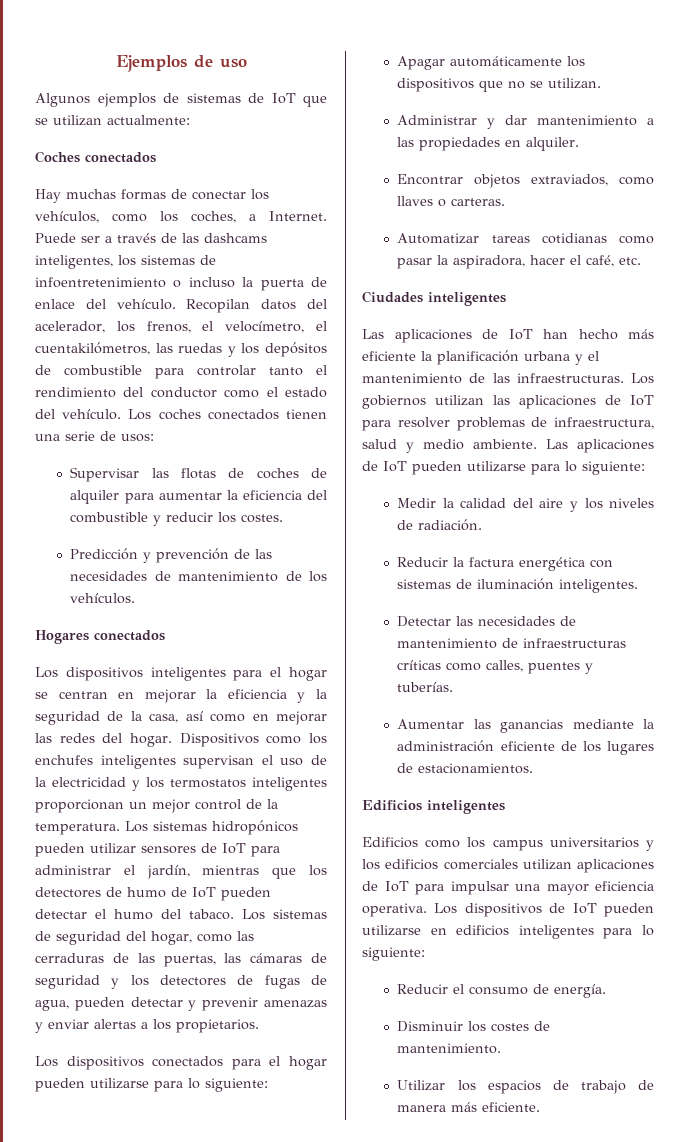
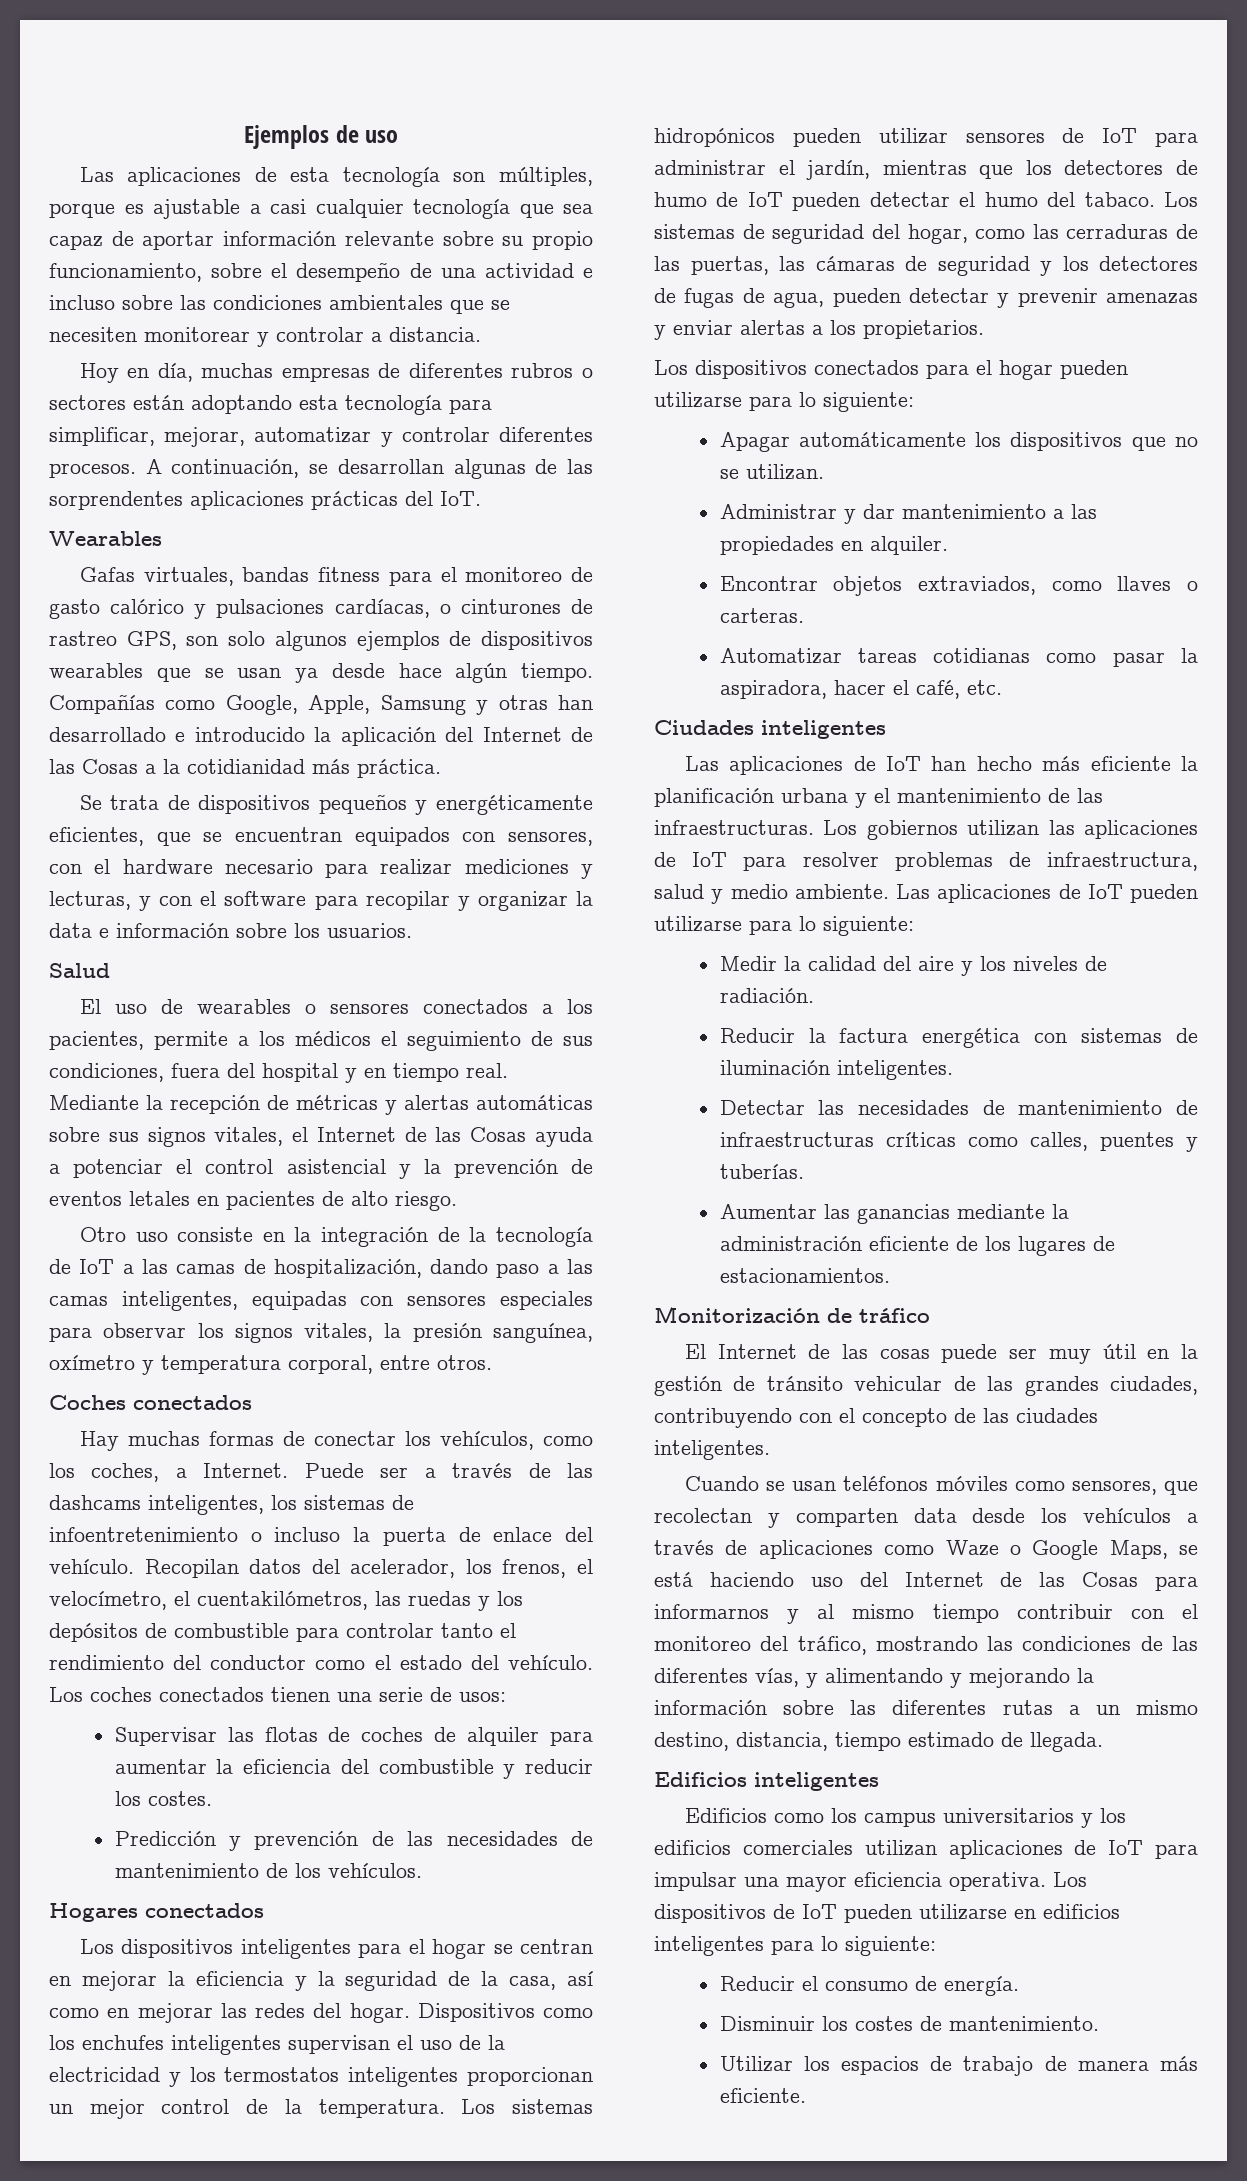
[35,93,327,107] [35,115,190,126] Algunos ejemplos de sistemas de IoT que se utilizan actualmente: -> [79,167,593,187] [49,199,593,219] [49,231,593,250] [49,262,593,282] [49,295,510,314] [49,327,481,347] [79,363,594,383] [49,395,492,415] [49,427,593,447] [49,459,593,479] [49,491,481,510] [49,531,162,546] [79,567,593,586] [49,599,594,619] [49,631,593,651] [49,663,593,683] [49,694,593,715] [49,727,594,746] [49,759,441,778] [79,794,593,815] [49,827,593,846] [49,859,593,879] [49,891,593,911] [49,923,412,938] [49,963,110,978] [79,999,593,1014] [49,1031,593,1051] [49,1063,508,1083] [49,1095,593,1115] [49,1127,593,1147] [49,1159,593,1179] [49,1191,457,1211] [79,1227,594,1247] [49,1259,593,1278] [49,1291,593,1311] [49,1323,593,1343] [49,1355,492,1375] Las aplicaciones de esta tecnología son múltiples, porque es ajustable a casi cualquier tecnología que sea capaz de aportar información relevante sobre su propio funcionamiento, sobre el desempeño de una actividad e incluso sobre las condiciones ambientales que se necesiten monitorear y controlar a distancia. // Hoy en día, muchas empresas de diferentes rubros o sectores están adoptando esta tecnología para simplificar, mejorar, automatizar y controlar diferentes procesos. A continuación, se desarrollan algunas de las sorprendentes aplicaciones prácticas del IoT. // Wearables // Gafas virtuales, bandas fitness para el monitoreo de gasto calórico y pulsaciones cardíacas, o cinturones de rastreo GPS, son solo algunos ejemplos de dispositivos wearables que se usan ya desde hace algún tiempo. Compañías como Google, Apple, Samsung y otras han desarrollado e introducido la aplicación del Internet de las Cosas a la cotidianidad más práctica. // Se trata de dispositivos pequeños y energéticamente eficientes, que se encuentran equipados con sensores, con el hardware necesario para realizar mediciones y lecturas, y con el software para recopilar y organizar la data e información sobre los usuarios. // Salud // El uso de wearables o sensores conectados a los pacientes, permite a los médicos el seguimiento de sus condiciones, fuera del hospital y en tiempo real. Mediante la recepción de métricas y alertas automáticas sobre sus signos vitales, el Internet de las Cosas ayuda a potenciar el control asistencial y la prevención de eventos letales en pacientes de alto riesgo. // Otro uso consiste en la integración de la tecnología de IoT a las camas de hospitalización, dando paso a las camas inteligentes, equipadas con sensores especiales para observar los signos vitales, la presión sanguínea, oxímetro y temperatura corporal, entre otros.
(534, 768) none -> [654,1306,930,1323] [684,1344,1198,1364] [654,1376,1198,1396] [654,1408,1098,1428] [654,1440,770,1460] [684,1476,1198,1495] [654,1508,1198,1528] [654,1540,1198,1560] [654,1572,1198,1591] [654,1604,1198,1624] [654,1636,1198,1655] [654,1668,1094,1688] [654,1700,1198,1715] [654,1732,1103,1752] // Monitorización de tráfico // El Internet de las cosas puede ser muy útil en la gestión de tránsito vehicular de las grandes ciudades, contribuyendo con el concepto de las ciudades inteligentes. // Cuando se usan teléfonos móviles como sensores, que recolectan y comparten data desde los vehículos a través de aplicaciones como Waze o Google Maps, se está haciendo uso del Internet de las Cosas para informarnos y al mismo tiempo contribuir con el monitoreo del tráfico, mostrando las condiciones de las diferentes vías, y alimentando y mejorando la información sobre las diferentes rutas a un mismo destino, distancia, tiempo estimado de llegada.

